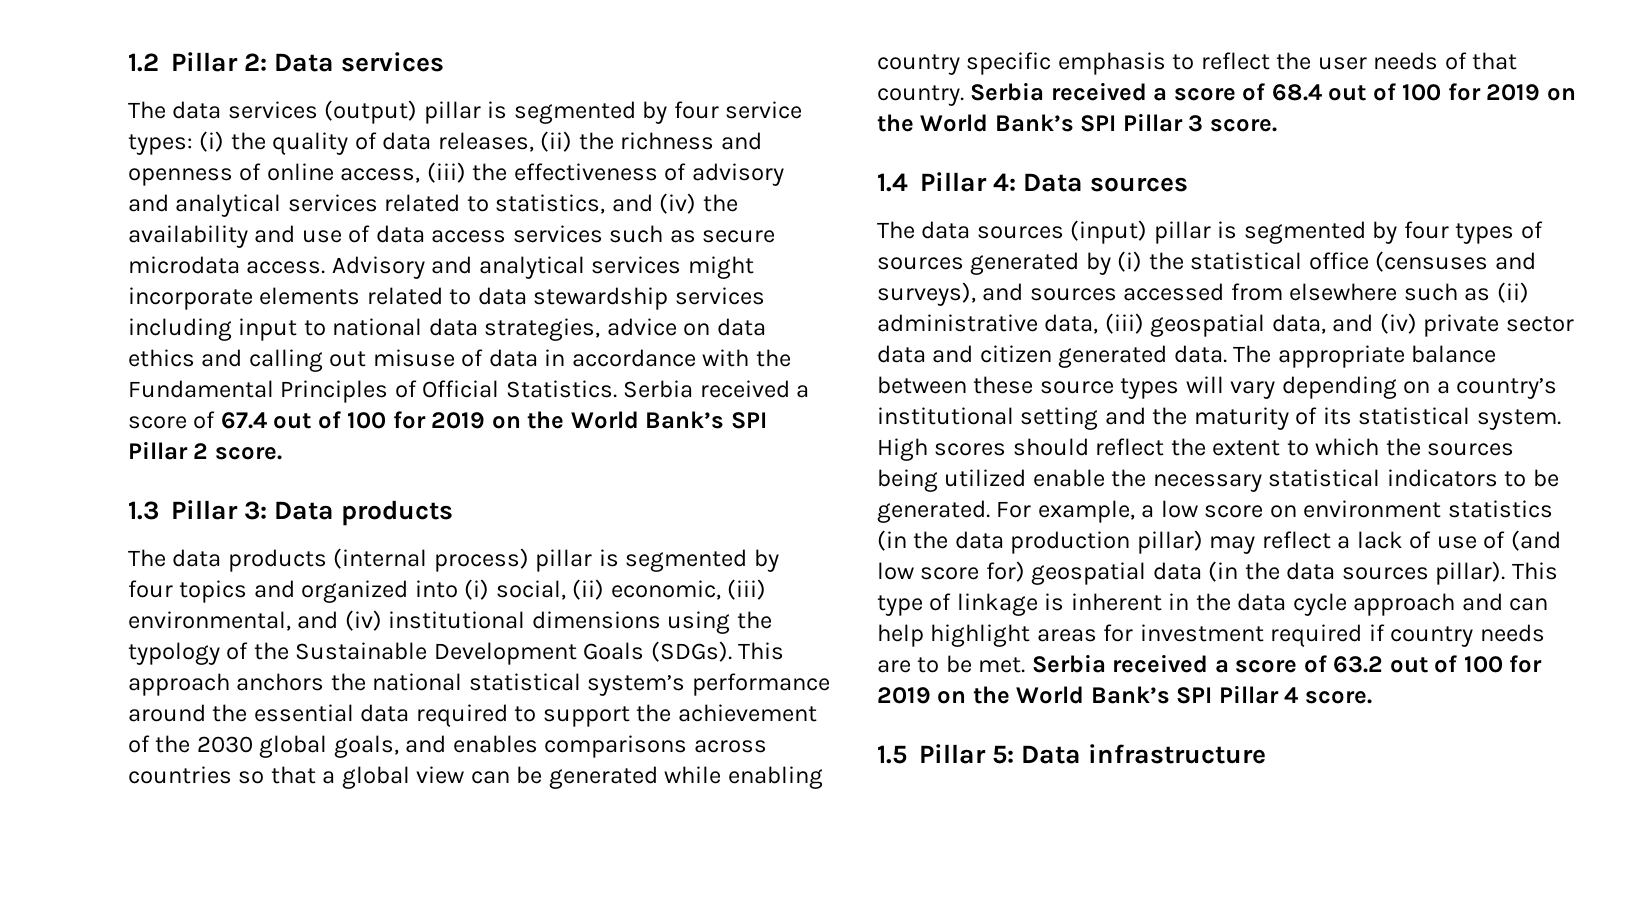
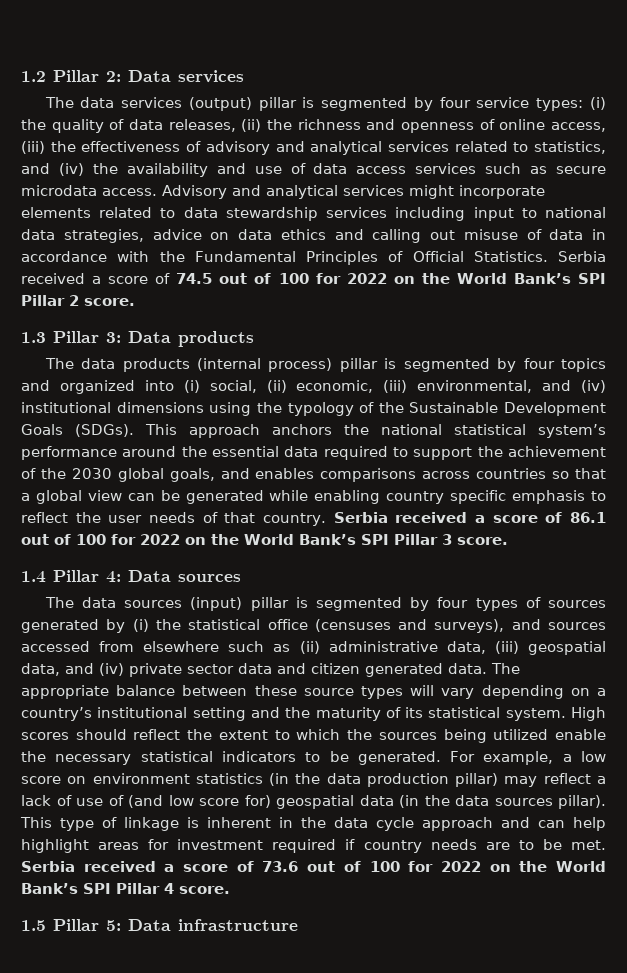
[220,411,486,429] 67.4 out of 100 for 2019 -> [176,273,387,284] 74.5 out of 100 for 2022
[1271,83,1541,101] 68.4 out of 100 for 2019 -> [570,512,606,523] [21,534,180,545] 86.1 out of 100 for 2022
[1333,655,1543,673] [877,687,931,704] 63.2 out of 100 for 2019 -> [262,861,481,872] 73.6 out of 100 for 2022

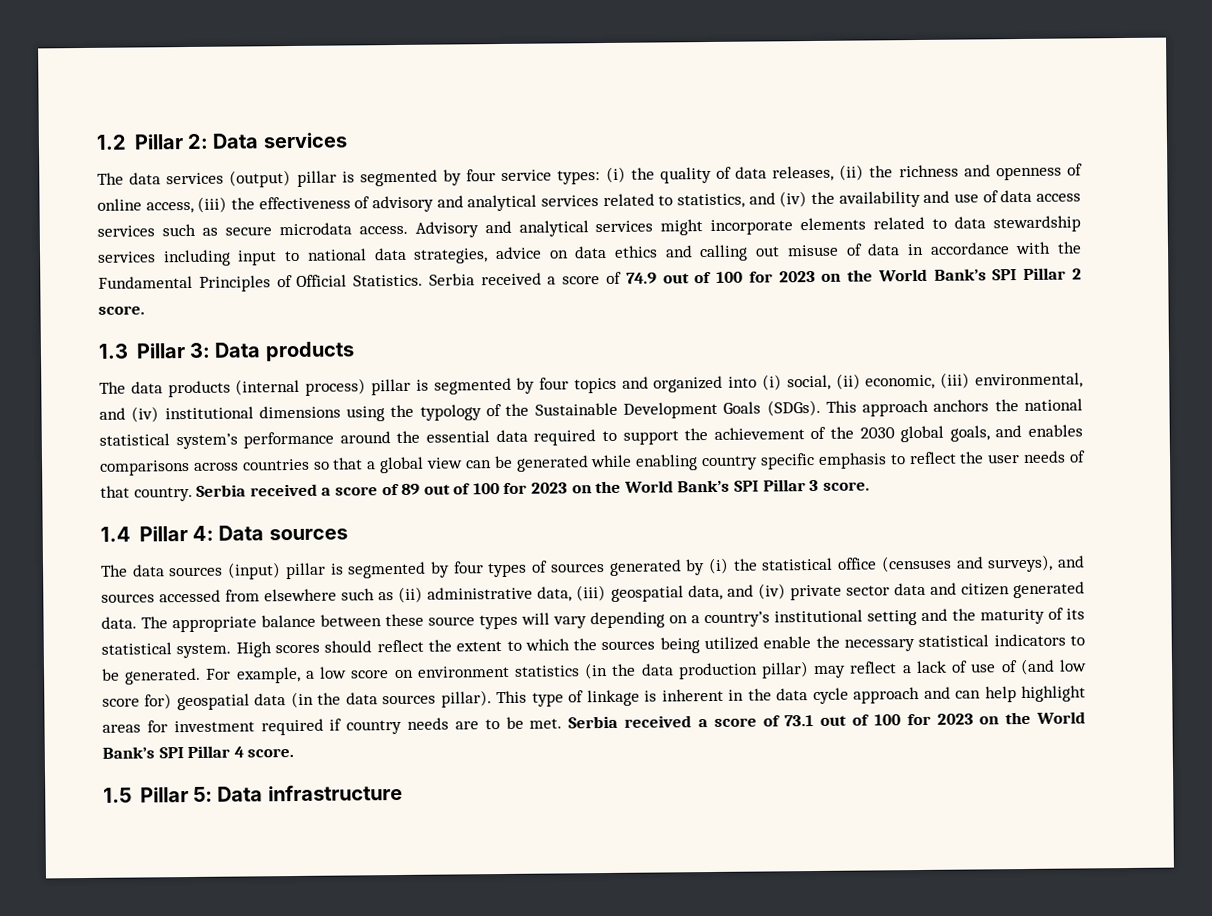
[176,273,387,284] 74.5 out of 100 for 2022 -> [625,270,816,284] 74.9 out of 100 for 2023
[570,512,606,523] [21,534,180,545] 86.1 out of 100 for 2022 -> [401,482,569,495] 89 out of 100 for 2023
[262,861,481,872] 73.6 out of 100 for 2022 -> [784,713,974,727] 73.1 out of 100 for 2023

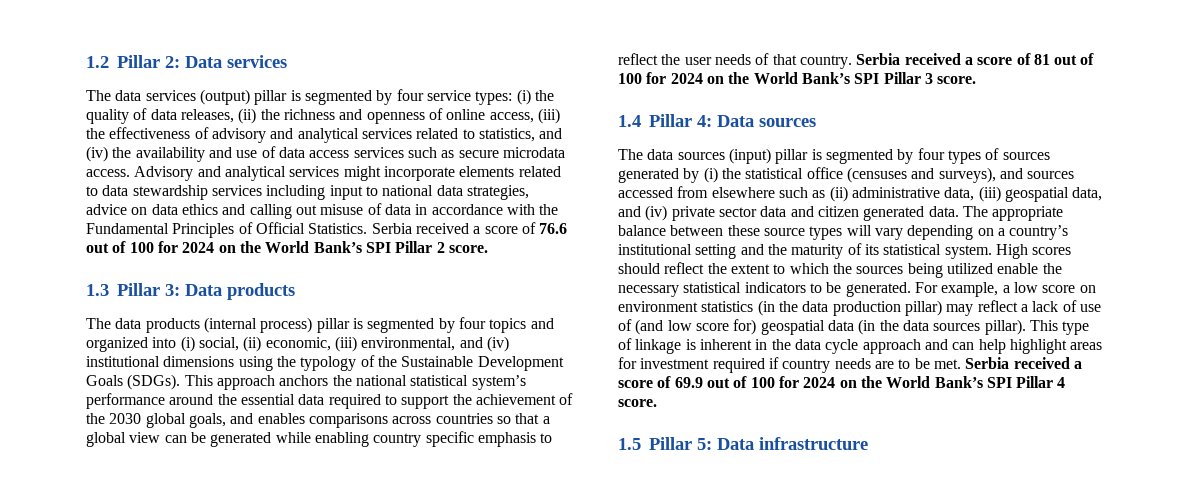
[625,270,816,284] 74.9 out of 100 for 2023 -> [539,223,568,234] [86,241,215,253] 76.6 out of 100 for 2024
[401,482,569,495] 89 out of 100 for 2023 -> [1033,53,1095,65] [618,72,703,84] 81 out of 100 for 2024
[784,713,974,727] 73.1 out of 100 for 2023 -> [674,376,836,388] 69.9 out of 100 for 2024

